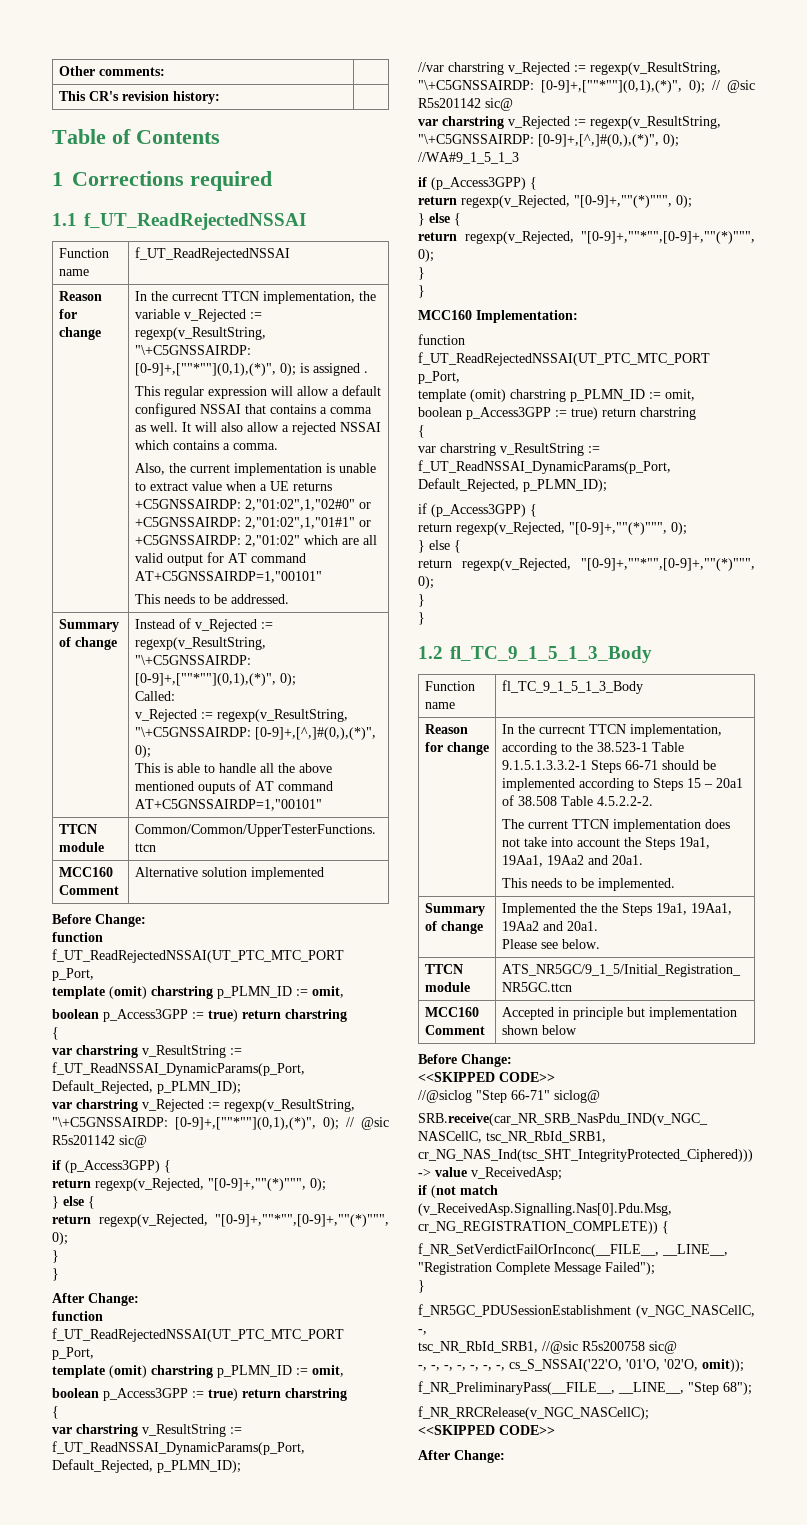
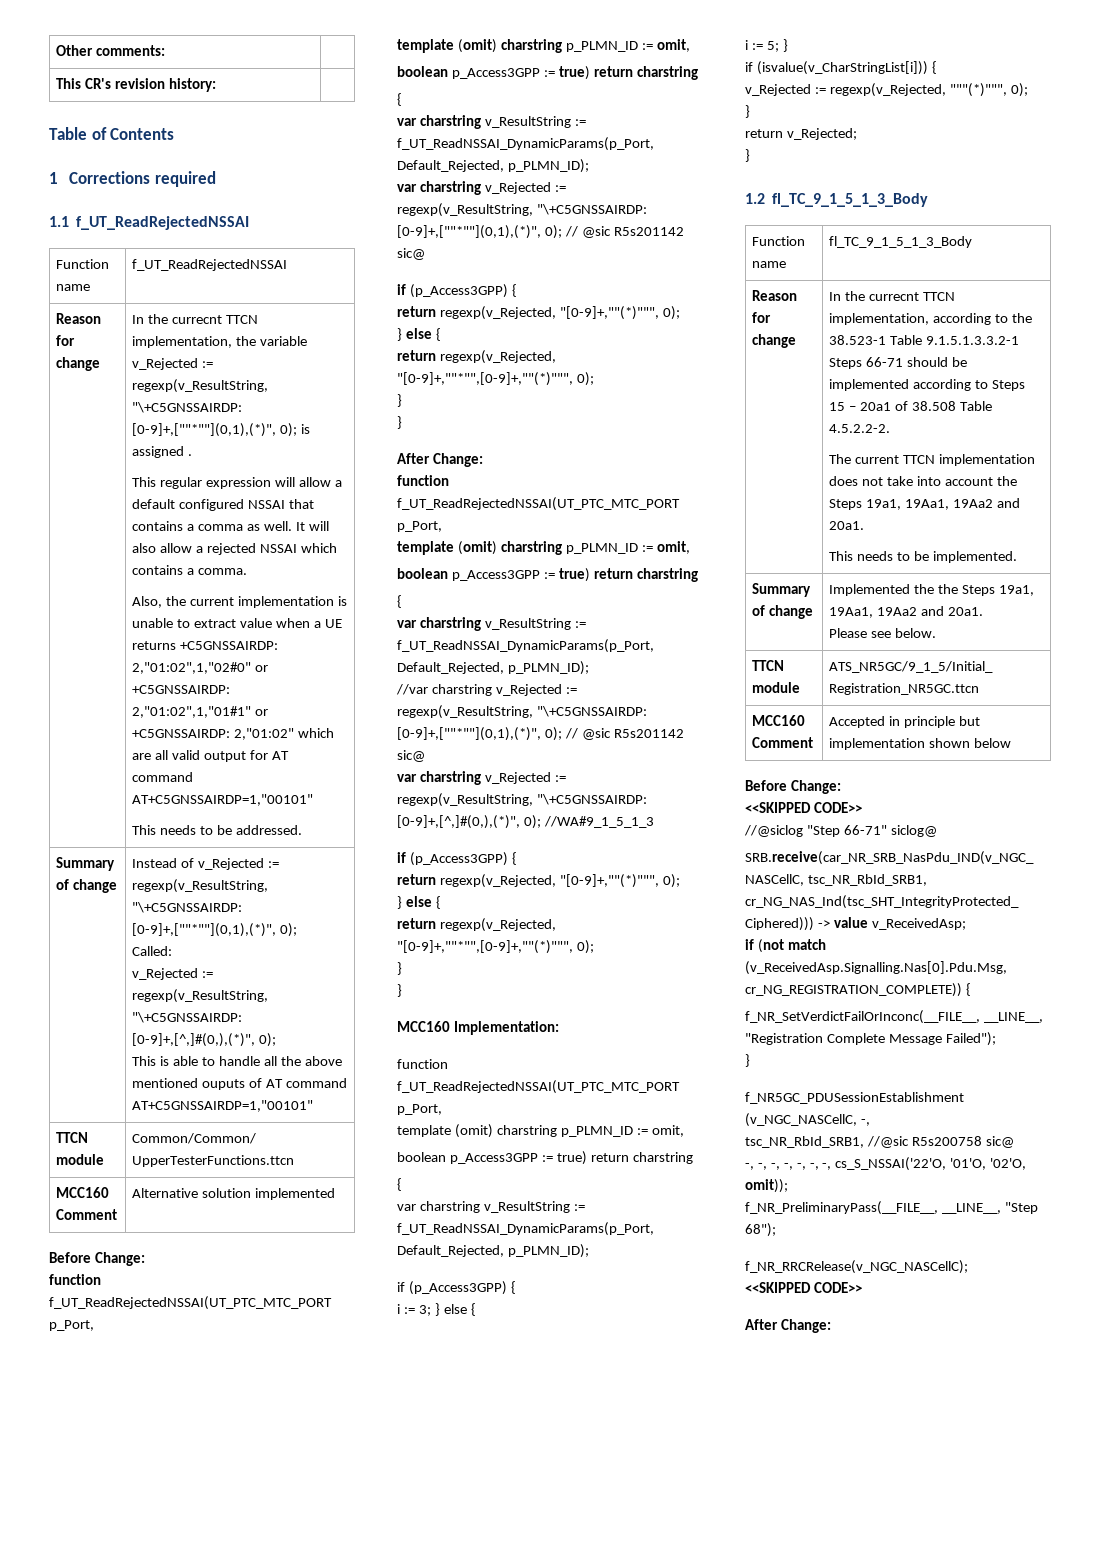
[418,522,687,535] [418,540,461,553] [418,558,755,571] [418,576,434,589] [418,594,425,607] return regexp(v_Rejected, "[0-9]+,""(*)""", 0); // } else { // return regexp(v_Rejected, "[0-9]+,""*"",[0-9]+,""(*)""", 0); // } -> [397,1303,476,1316] [745,39,788,52] [745,61,937,75] [745,83,1028,97] [745,105,750,118] [745,128,857,140] i := 3; } else { // i := 5; } // if (isvalue(v_CharStringList[i])) { // v_Rejected := regexp(v_Rejected, """(*)""", 0); // } // return v_Rejected;

